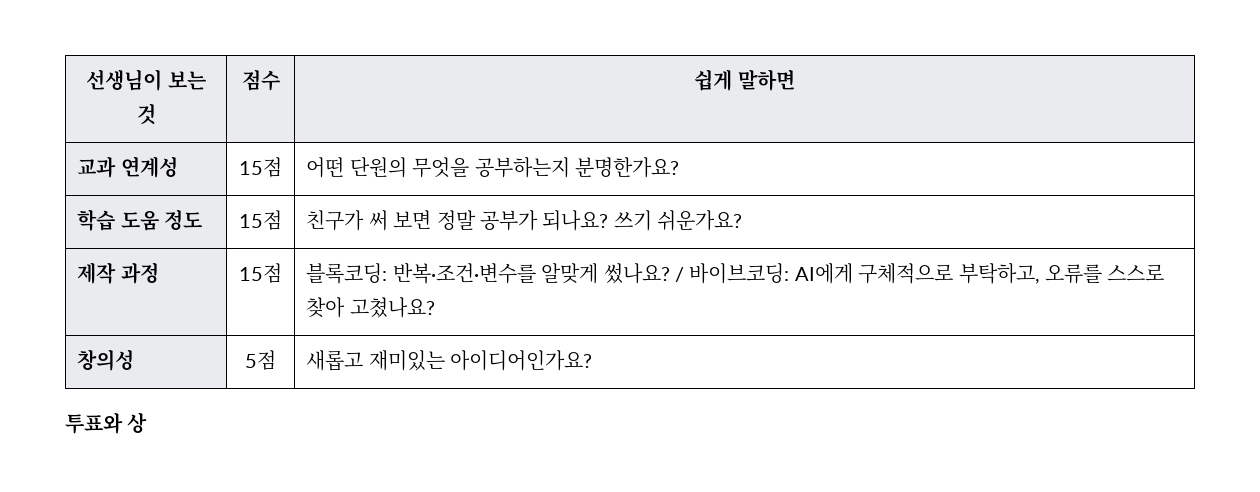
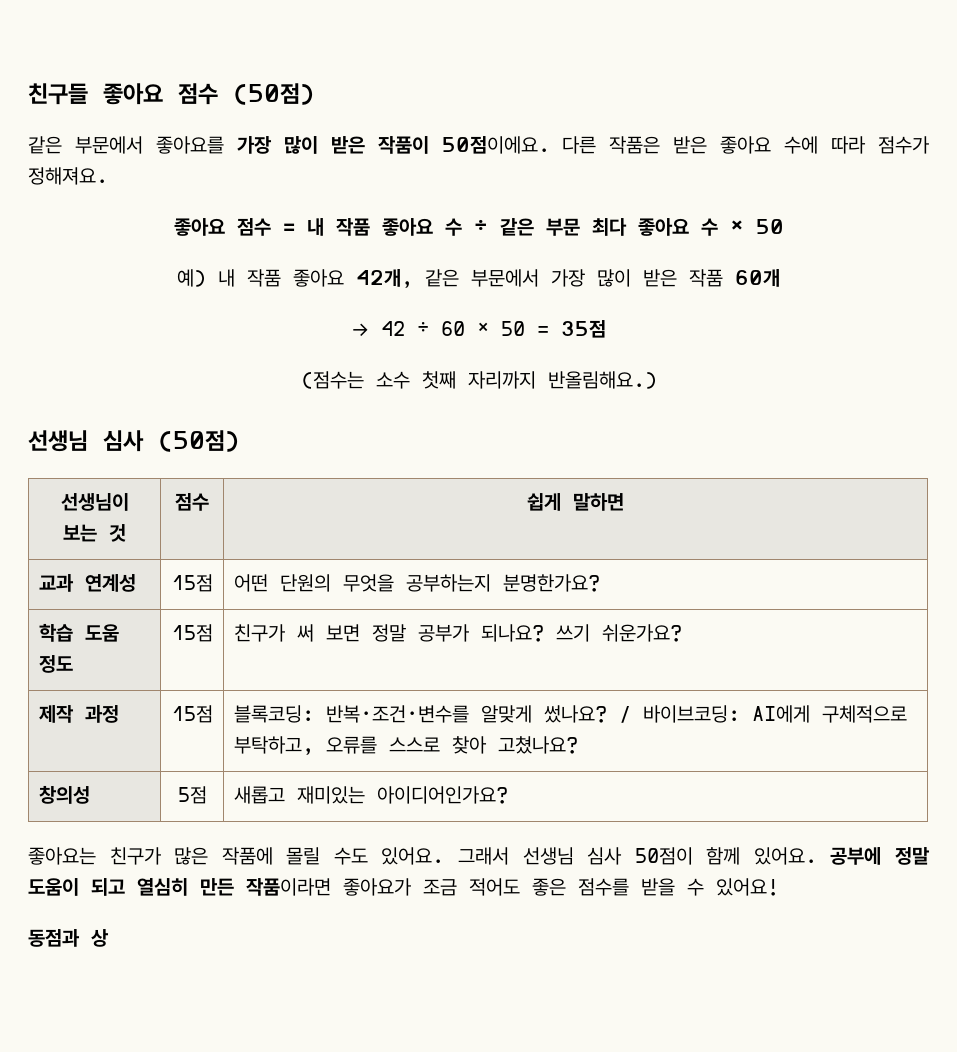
(86, 80) none -> [28,83,315,105] [28,136,930,154] [28,167,108,185] [173,218,784,236] [177,269,780,288] [351,320,606,338] [300,371,657,389] [28,430,240,452] 친구들 좋아요 점수 (50점) // 같은 부문에서 좋아요를 가장 많이 받은 작품이 50점이에요. 다른 작품은 받은 좋아요 수에 따라 점수가 정해져요. // 좋아요 점수 = 내 작품 좋아요 수 ÷ 같은 부문 최다 좋아요 수 × 50 // 예) 내 작품 좋아요 42개, 같은 부문에서 가장 많이 받은 작품 60개 // → 42 ÷ 60 × 50 = 35점 // (점수는 소수 첫째 자리까지 반올림해요.) // 선생님 심사 (50점) //
[65,413,123,434] 투표와 -> [28,847,930,865] [28,878,779,896] [28,929,80,947] 좋아요는 친구가 많은 작품에 몰릴 수도 있어요. 그래서 선생님 심사 50점이 함께 있어요. 공부에 정말 도움이 되고 열심히 만든 작품이라면 좋아요가 조금 적어도 좋은 점수를 받을 수 있어요! // 동점과

